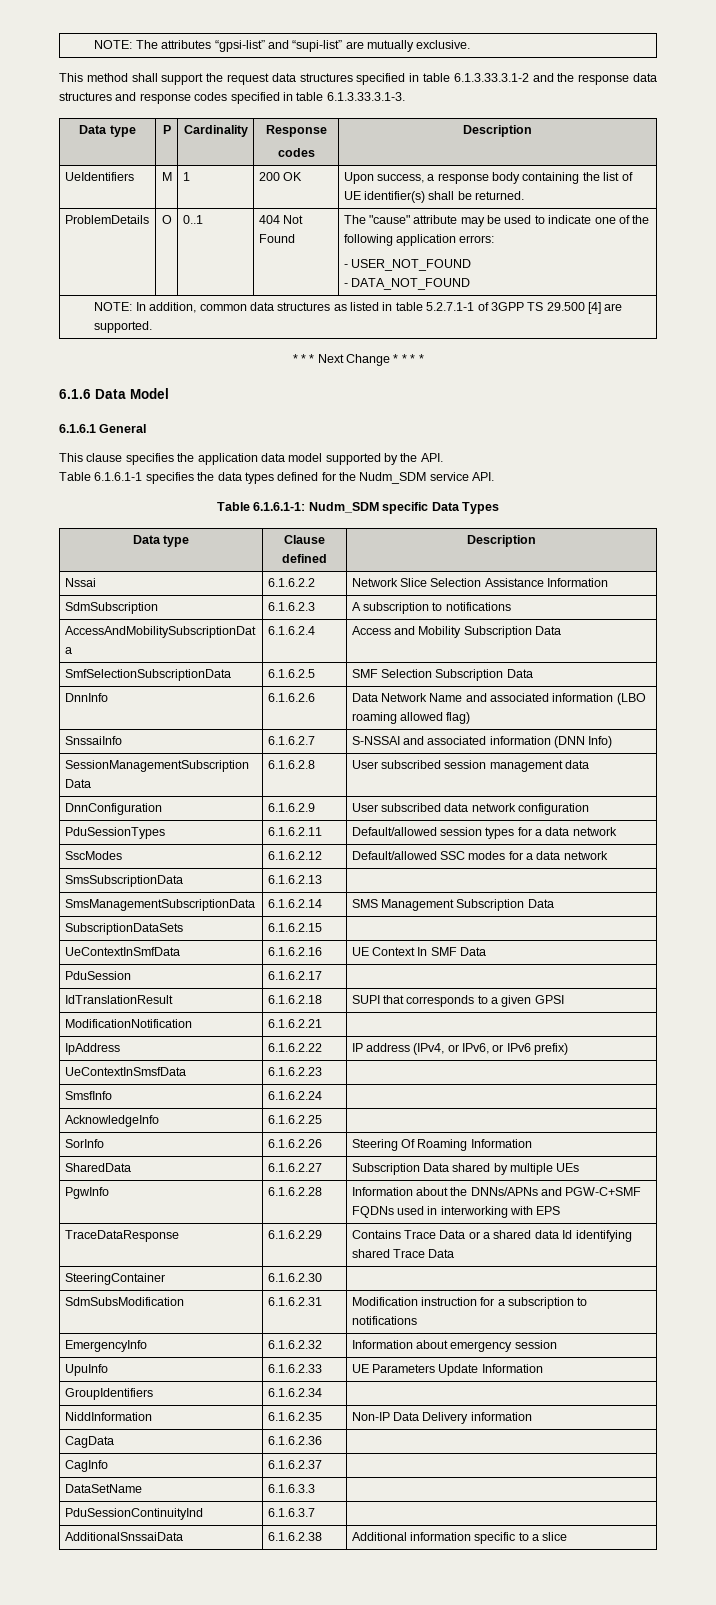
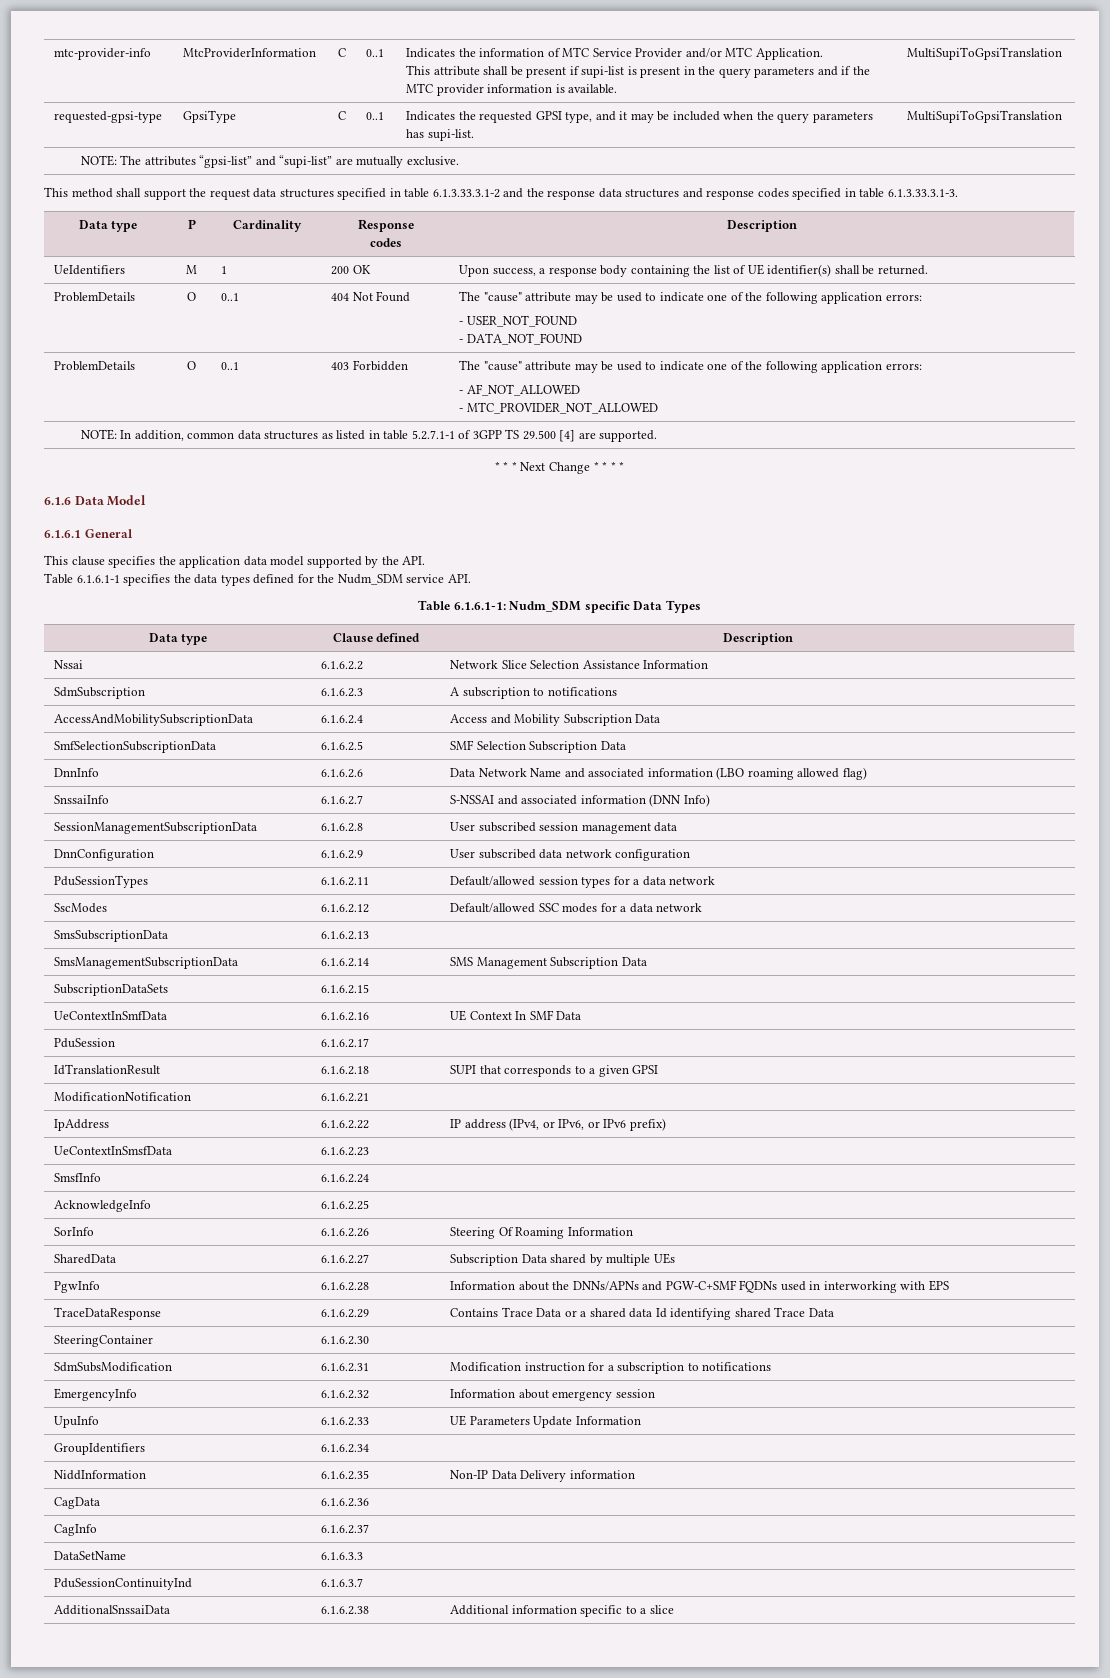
(94, 44) none -> [54,48,152,60] [183,48,317,58] [338,48,346,57] [366,49,385,57] [406,47,823,60] [406,65,870,78] [406,83,618,96] [907,47,1063,60] [54,111,163,123] [183,110,237,123] [338,111,346,120] [366,112,385,120] [406,111,873,123] [406,129,474,141] [907,110,1063,123] mtc-provider-info | MtcProviderInformation | C | 0..1 | Indicates the information of MTC Service Provider and/or MTC Application. // This attribute shall be present if supi-list is present in the query parameters and if the MTC provider information is available. | MultiSupiToGpsiTranslation // requested-gpsi-type | GpsiType | C | 0..1 | Indicates the requested GPSI type, and it may be included when the query parameters has supi-list. | MultiSupiToGpsiTranslation //
(470, 284) none -> [54,361,136,371] [187,361,196,370] [221,362,240,370] [331,360,408,371] [459,360,922,373] [459,384,580,396] [459,402,658,414] // ProblemDetails | O | 0..1 | 403 Forbidden | The "cause" attribute may be used to indicate one of the following application errors: // - AF_NOT_ALLOWED // - MTC_PROVIDER_NOT_ALLOWED

